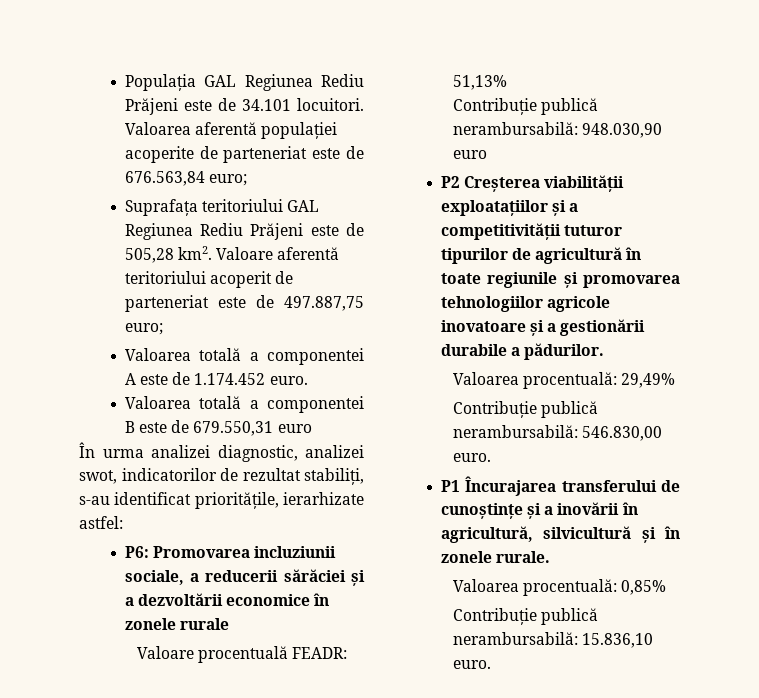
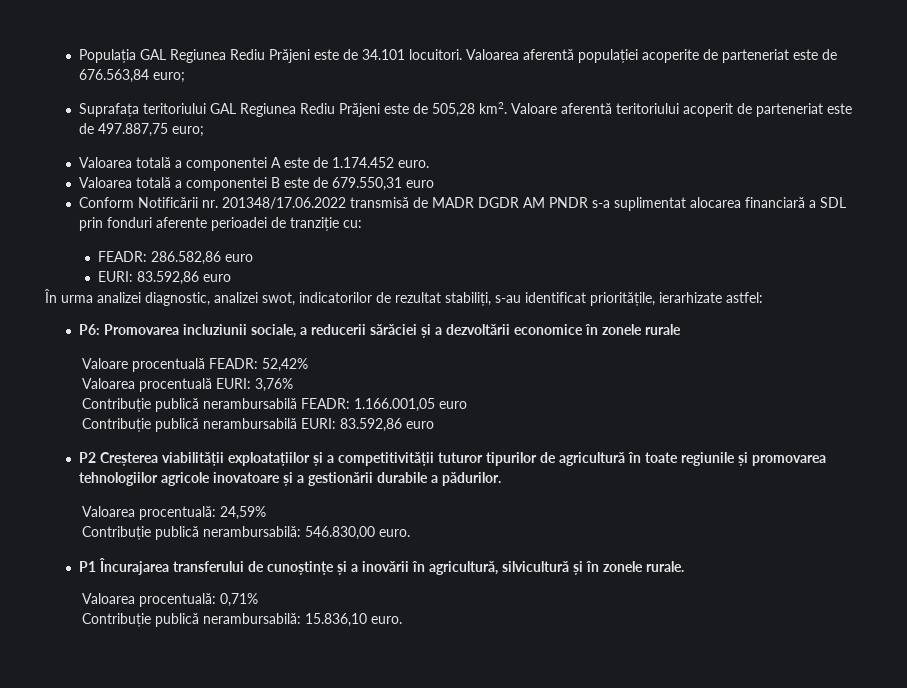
(312, 428) none -> [78,197,846,211] [78,217,362,231] [97,251,253,265] [97,271,231,285] // Conform Notificării nr. 201348/17.06.2022 transmisă de MADR DGDR AM PNDR s-a suplimentat alocarea financiară a SDL prin fonduri aferente perioadei de tranziție cu: // FEADR: 286.582,86 euro // EURI: 83.592,86 euro
[452,75,507,90] [452,98,598,115] [452,122,662,138] 51,13% // Contribuție publică nerambursabilă: 948.030,90 -> [262,358,309,372] [82,378,294,392] [82,398,468,412] [82,418,403,432] 52,42% // Valoarea procentuală EURI: 3,76% // Contribuție publică nerambursabilă FEADR: 1.166.001,05 euro // Contribuție publică nerambursabilă EURI: 83.592,86
[621,373,676,388] 29,49% -> [220,506,267,520] 24,59%
[621,580,667,595] 0,85% -> [220,593,259,607] 0,71%

